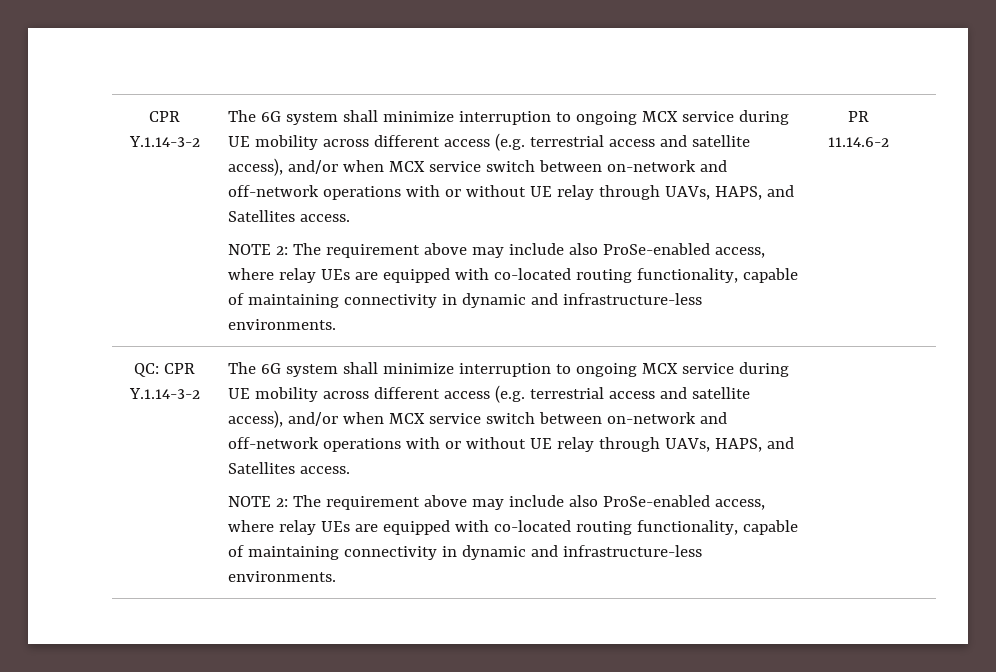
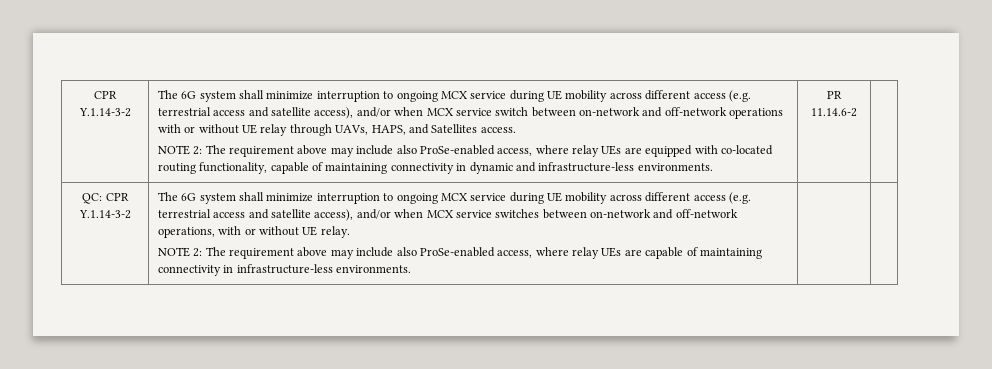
[485,412,727,424] [227,437,794,452] [227,462,350,474] switch between on-network and off-network operations with or without UE relay through UAVs, HAPS, and Satellites access. -> [495,209,738,219] [157,226,350,238] switches between on-network and off-network operations, with or without UE relay.
[382,520,798,535] [227,545,558,560] equipped with co-located routing functionality, capable of maintaining connectivity in dynamic and -> [645,247,762,259] [157,265,234,276] capable of maintaining connectivity in

